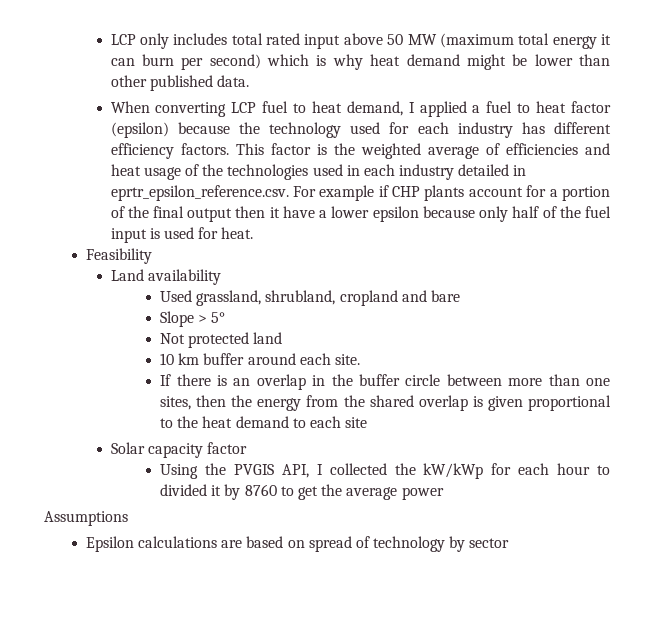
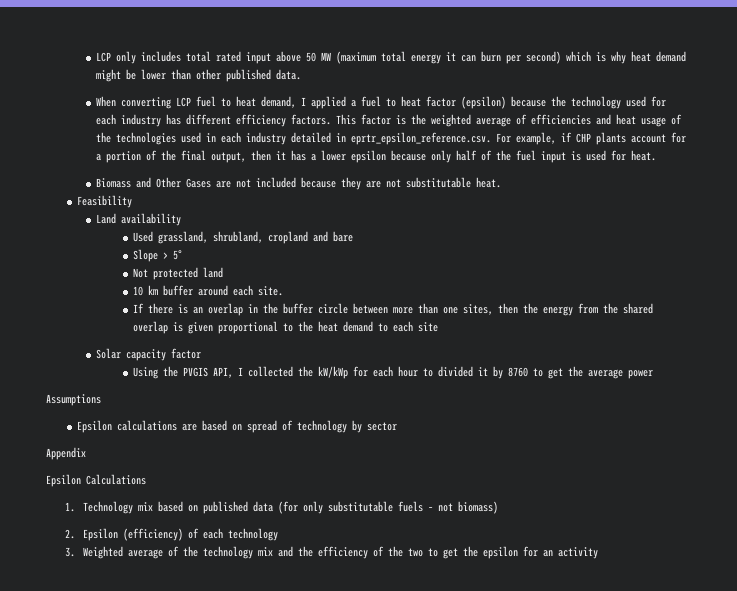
[319,185,375,201] example -> [516,132,557,145] example,
[187,208,233,222] output -> [211,152,247,163] output,
[282,206,315,218] have -> [291,150,307,161] has
(254, 233) none -> [96,177,502,190] // Biomass and Other Gases are not included because they are not substitutable heat.
(510, 543) none -> [46,447,86,460] [46,474,146,487] [64,501,499,514] [64,528,279,541] [64,546,599,559] // Appendix // Epsilon Calculations // 1. Technology mix based on published data (for only substitutable fuels – not biomass) // 2. Epsilon (efficiency) of each technology // 3. Weighted average of the technology mix and the efficiency of the two to get the epsilon for an activity

